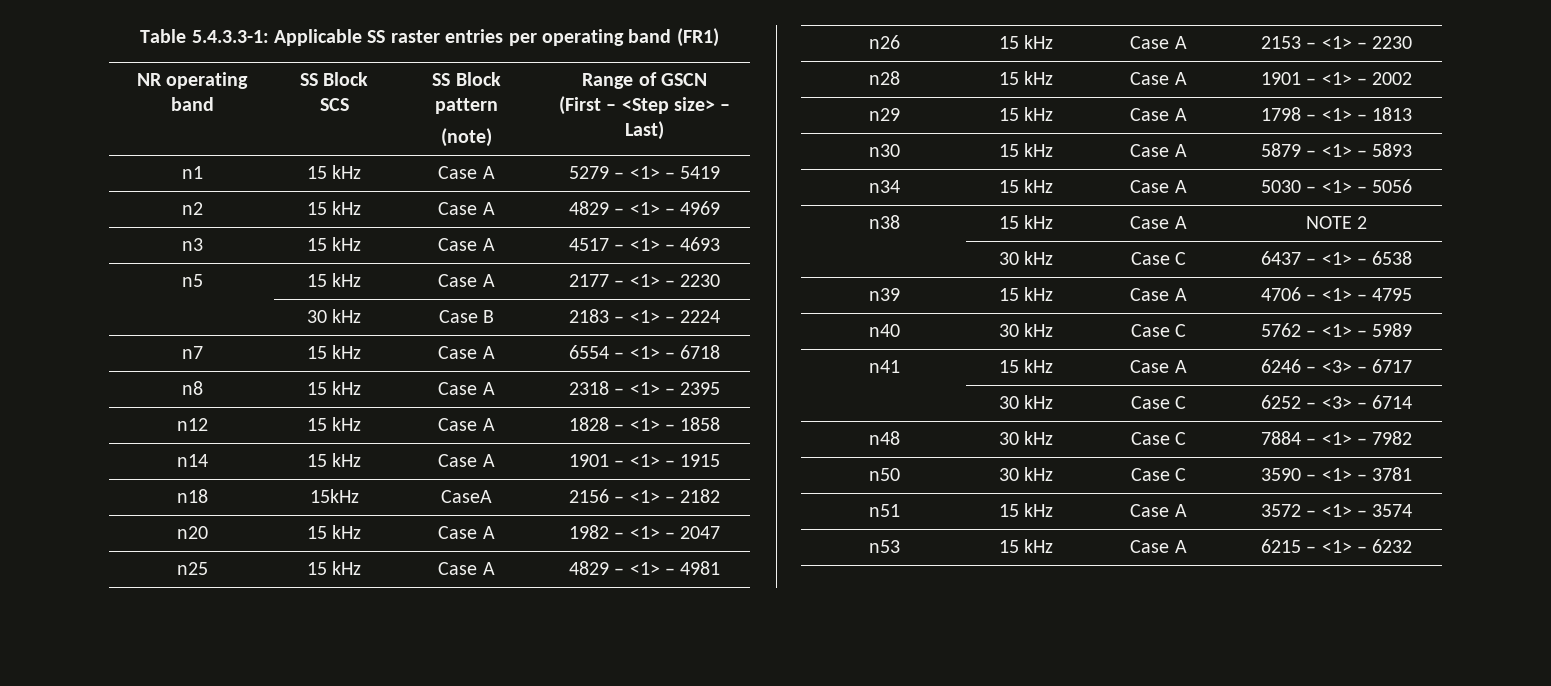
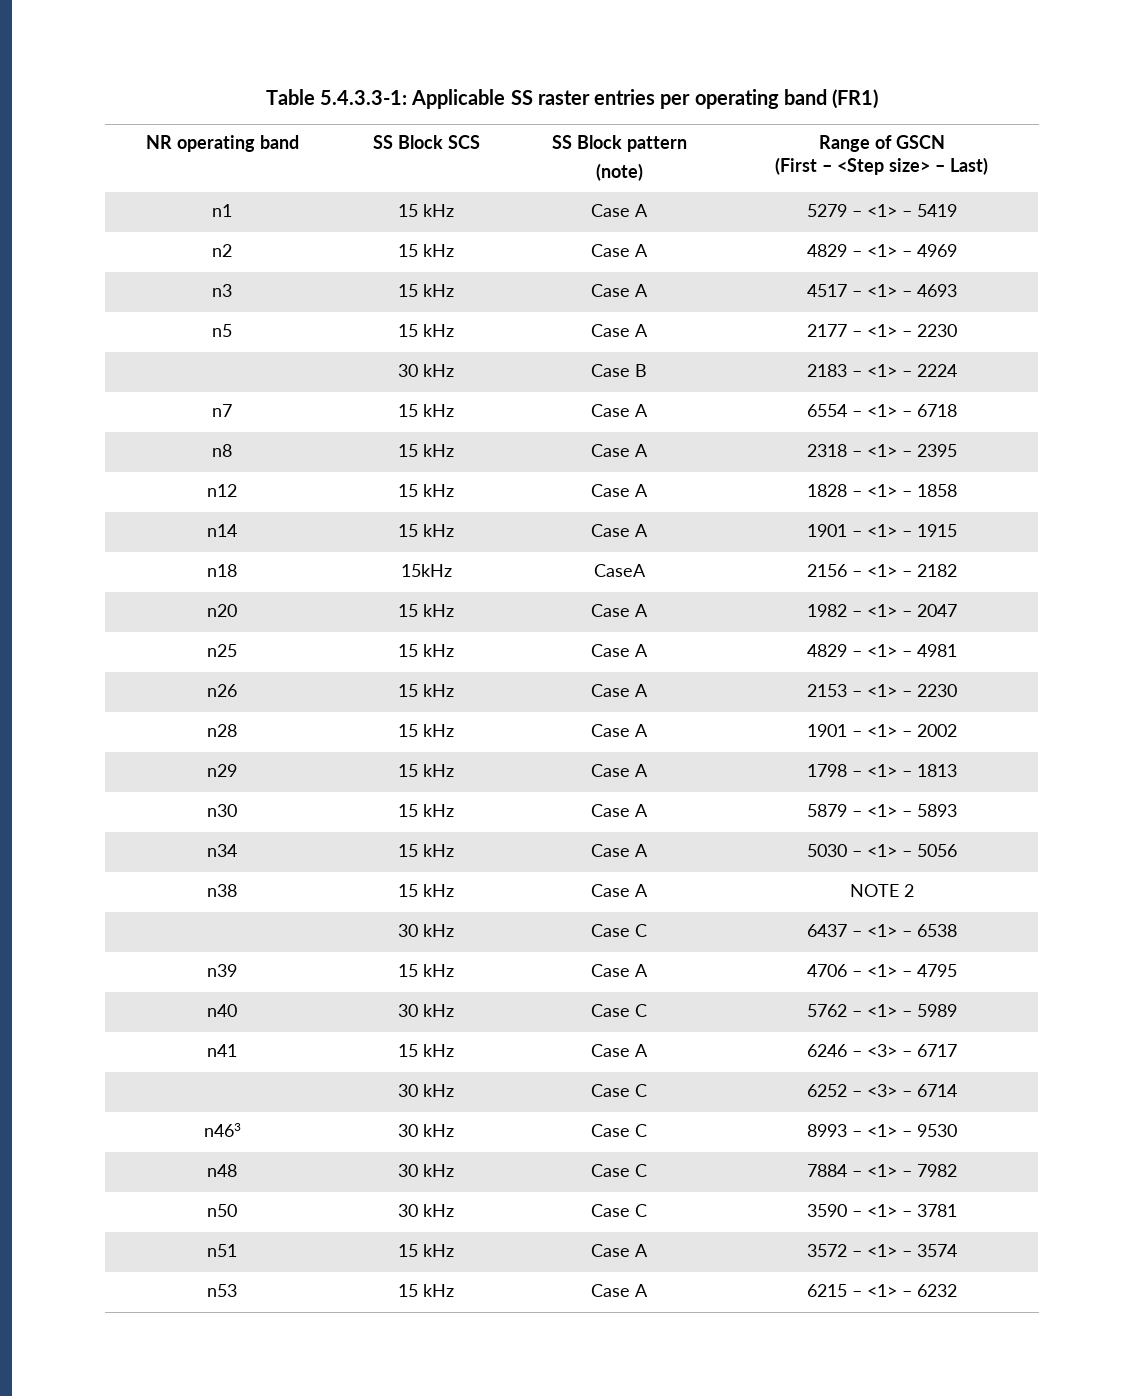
(1413, 402) none -> [203,1123,241,1137] [398,1124,454,1137] [591,1124,647,1137] [806,1124,957,1137] // n463 | 30 kHz | Case C | 8993 – <1> – 9530

